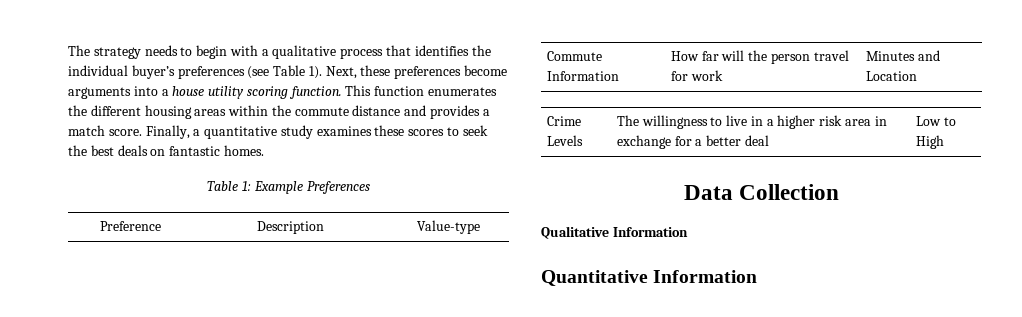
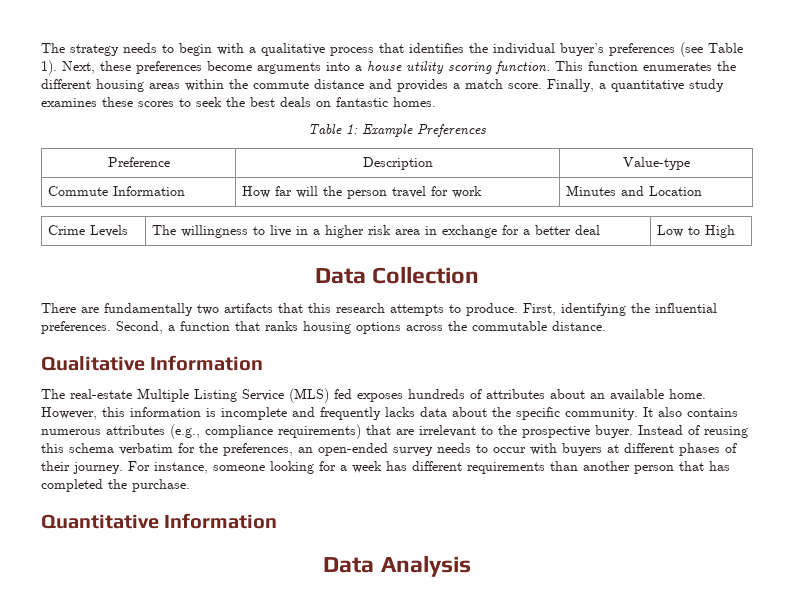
[541,226,688,239] Qualitative Information -> [41,303,717,316] [41,321,606,334] [41,355,264,371] [41,388,706,403] [41,407,738,420] [41,424,748,439] [41,443,737,456] [41,461,730,474] [41,479,190,492] There are fundamentally two artifacts that this research attempts to produce. First, identifying the influential preferences. Second, a function that ranks housing options across the commutable distance. // Qualitative Information // The real-estate Multiple Listing Service (MLS) fed exposes hundreds of attributes about an available home. However, this information is incomplete and frequently lacks data about the specific community. It also contains numerous attributes (e.g., compliance requirements) that are irrelevant to the prospective buyer. Instead of reusing this schema verbatim for the preferences, an open-ended survey needs to occur with buyers at different phases of their journey. For instance, someone looking for a week has different requirements than another person that has completed the purchase.
(758, 276) none -> [323,555,471,577] // Data Analysis

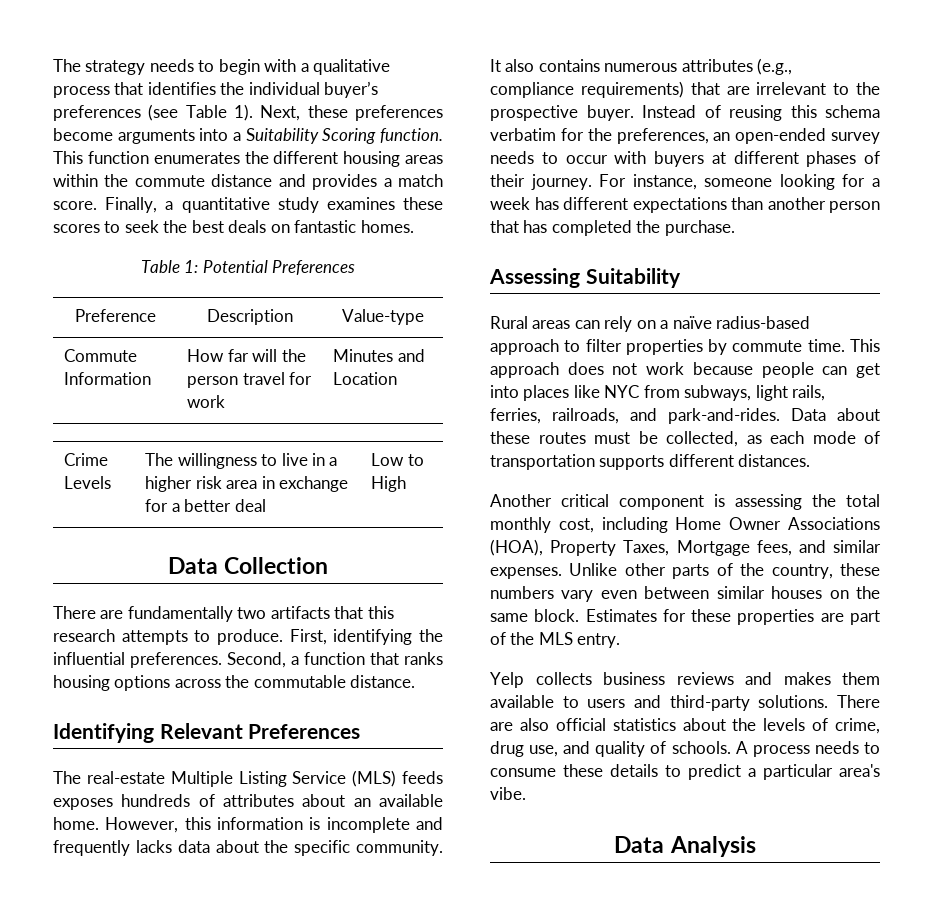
[367,61,492,74] house utility scoring -> [245,128,377,144] Suitability Scoring
[362,124,413,137] Example -> [202,260,268,273] Potential
[41,355,264,371] Qualitative Information -> [53,723,361,743] Identifying Relevant Preferences
[334,389,352,399] fed -> [402,771,443,784] feeds
[467,462,545,474] requirements -> [632,197,727,213] expectations
[41,513,278,529] Quantitative Information -> [489,268,681,288] [490,316,811,332] [490,339,880,355] [490,362,880,378] [490,385,826,401] [490,408,880,424] [490,431,880,447] [490,454,811,470] [490,494,880,510] [490,517,880,533] [490,539,881,556] [490,563,880,579] [490,586,880,602] [490,609,880,625] [490,632,621,648] [490,672,880,688] [490,695,880,711] [490,718,880,734] [490,741,880,757] [490,764,880,780] [490,787,526,800] Assessing Suitability // Rural areas can rely on a naïve radius-based approach to filter properties by commute time. This approach does not work because people can get into places like NYC from subways, light rails, ferries, railroads, and park-and-rides. Data about these routes must be collected, as each mode of transportation supports different distances. // Another critical component is assessing the total monthly cost, including Home Owner Associations (HOA), Property Taxes, Mortgage fees, and similar expenses. Unlike other parts of the country, these numbers vary even between similar houses on the same block. Estimates for these properties are part of the MLS entry. // Yelp collects business reviews and makes them available to users and third-party solutions. There are also official statistics about the levels of crime, drug use, and quality of schools. A process needs to consume these details to predict a particular area's vibe.

